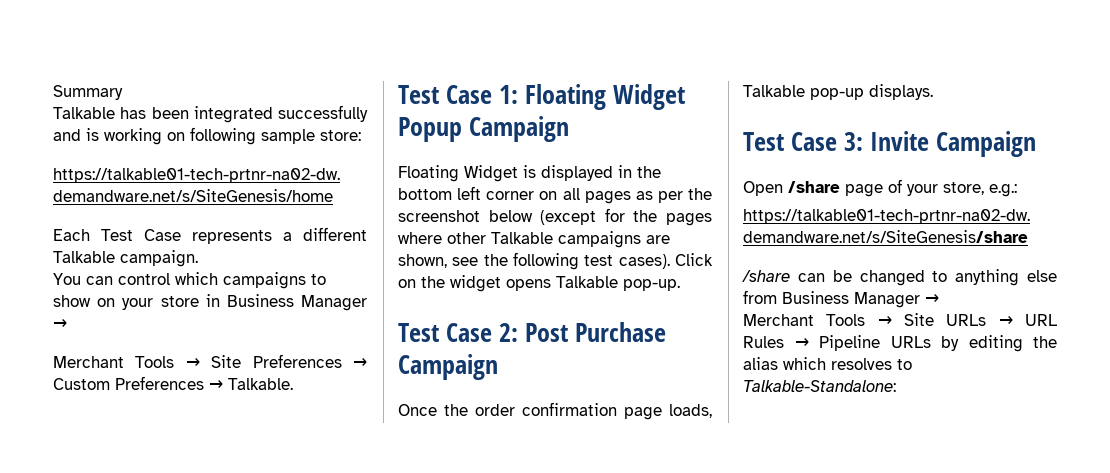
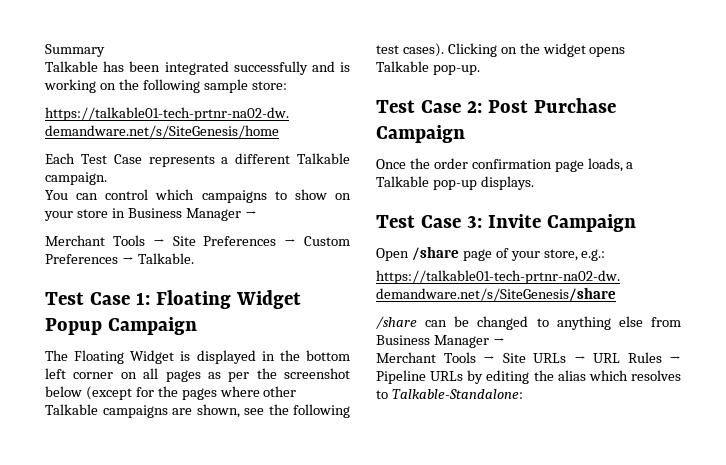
(185, 136) none -> [118,79,139,90] the
(569, 129) none -> [45,350,68,361] The
[675,253,713,266] Click -> [447,43,497,57] Clicking
(712, 411) none -> [626,162,634,169] a

